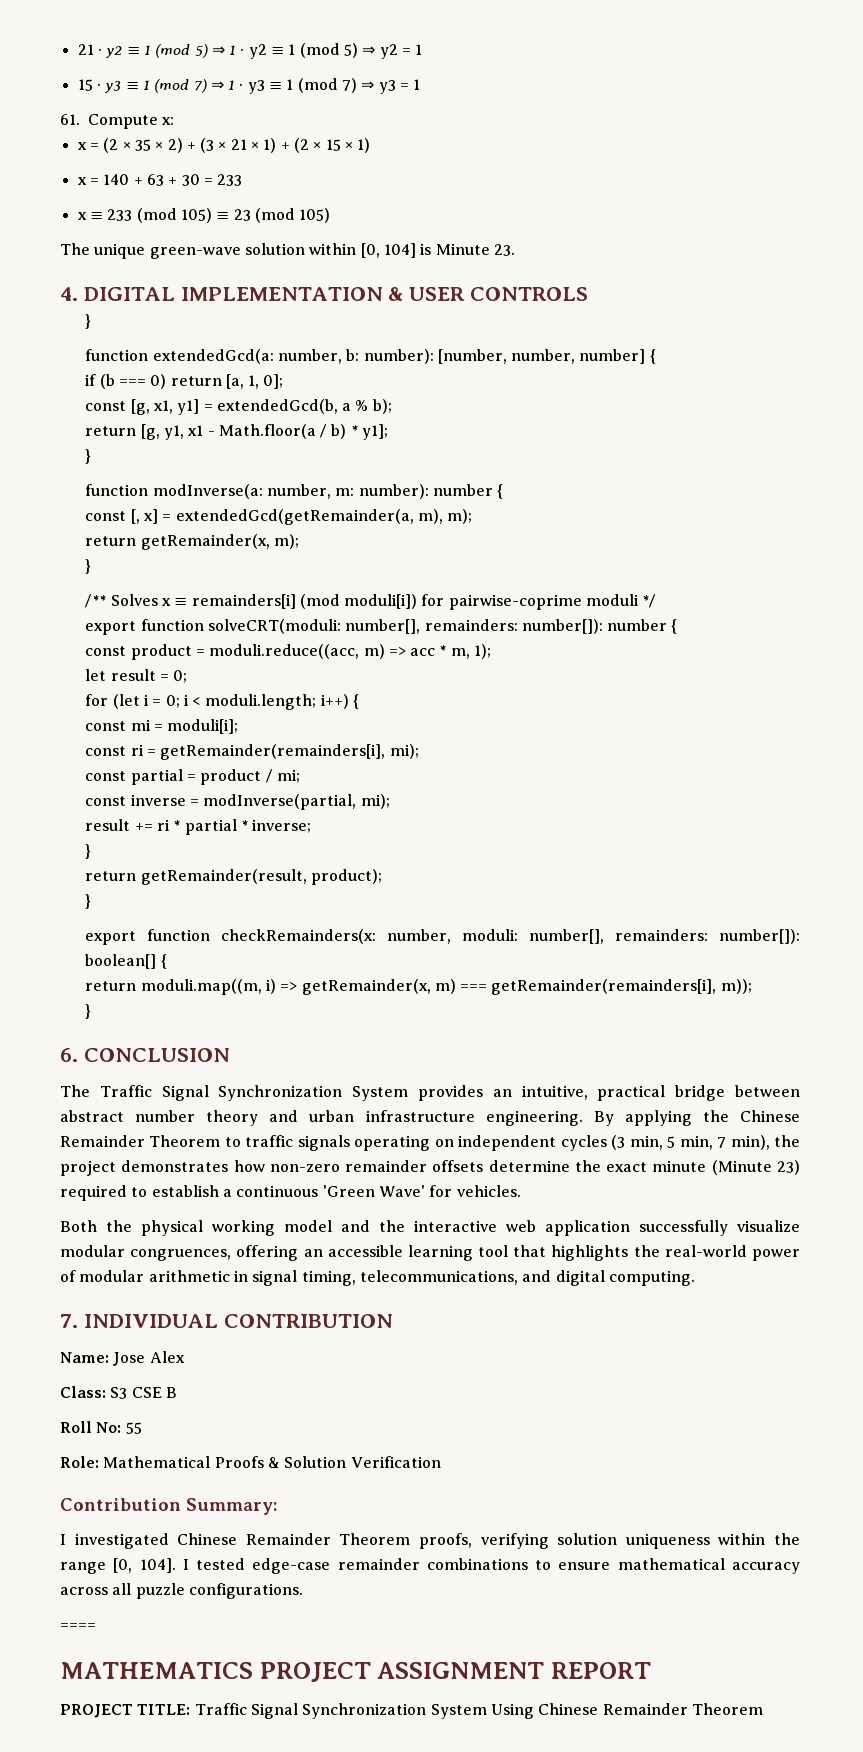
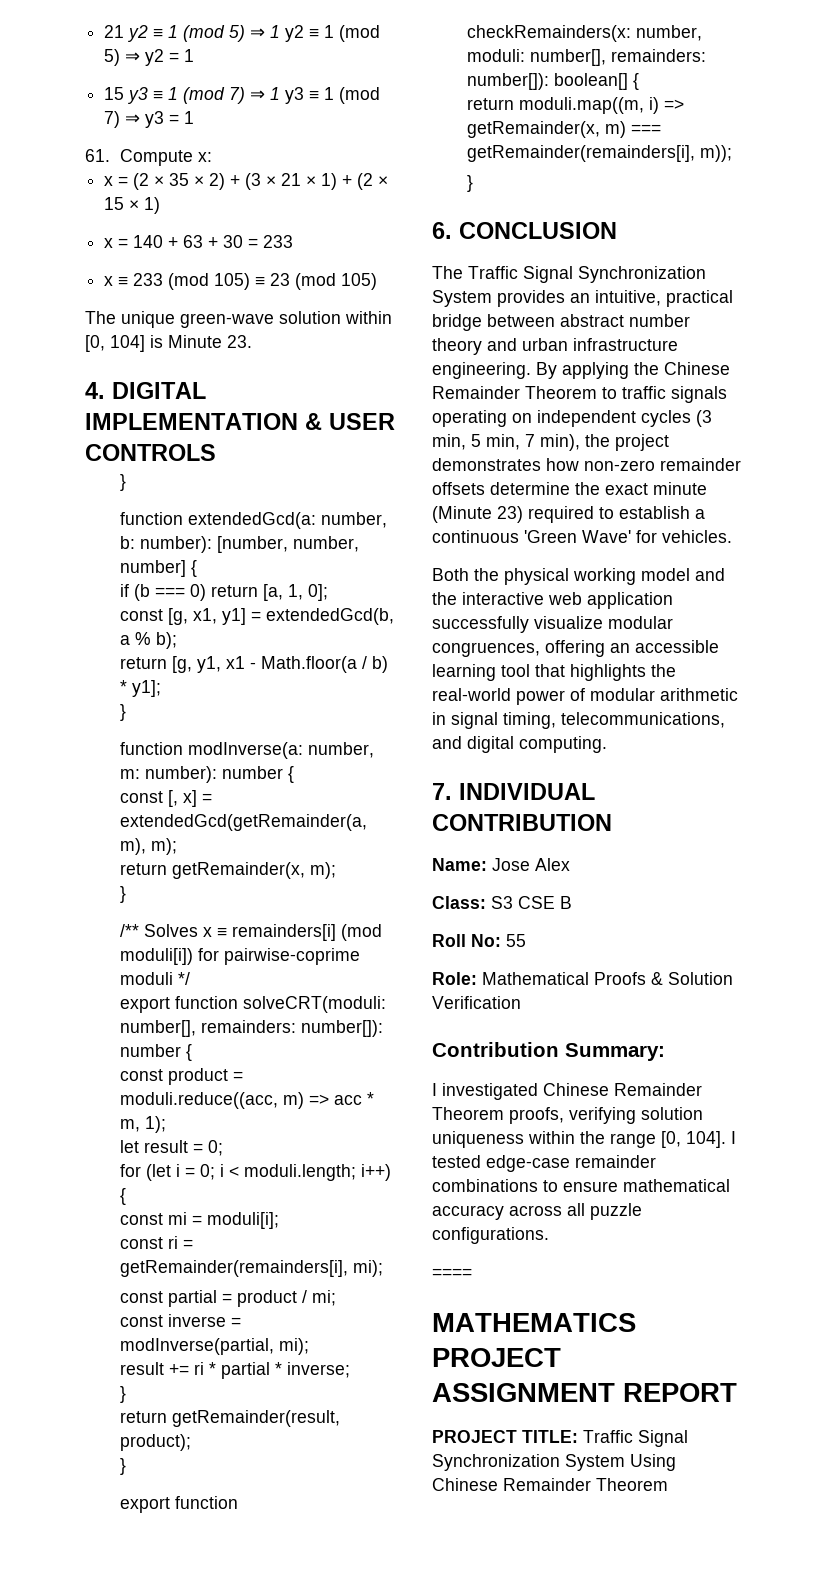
[77,44,102,55] 21 · -> [104,25,125,38] 21
[240,48,245,55] · -> (281, 31) none
[96,83,101,90] · -> (125, 93) none
[239,83,244,90] · -> (281, 93) none

